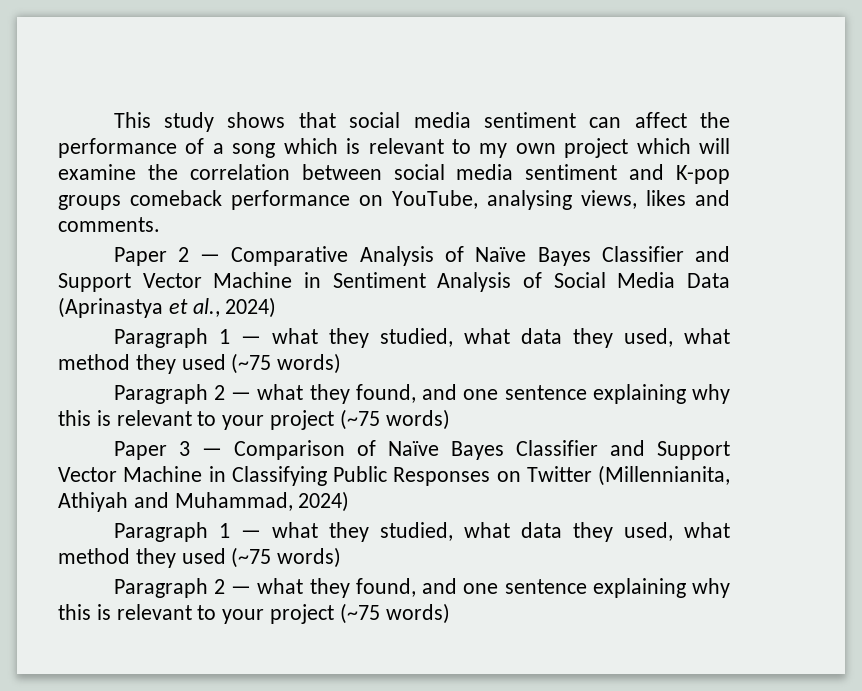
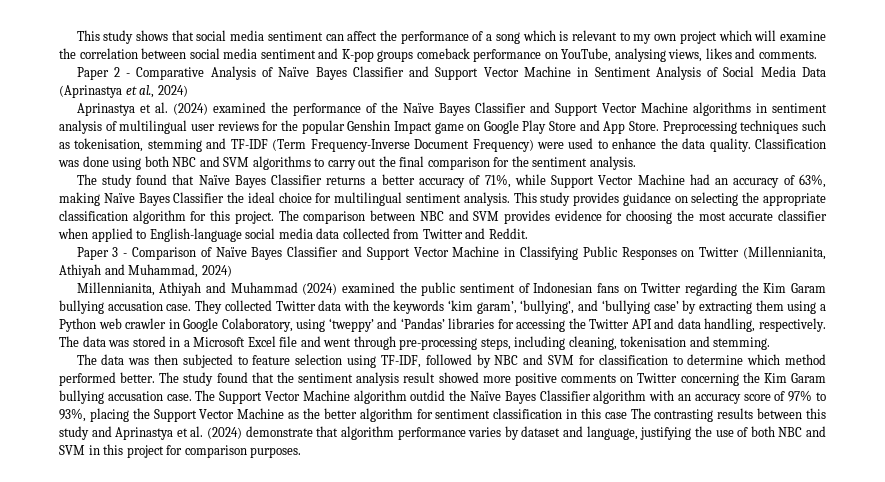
[200,254,221,262] — -> [126,73,131,77] -
[113,328,731,348] [58,353,342,374] [113,384,730,404] [58,409,450,430] Paragraph 1 — what they studied, what data they used, what method they used (~75 words) // Paragraph 2 — what they found, and one sentence explaining why this is relevant to your project (~75 words) -> [76,102,827,116] [59,120,826,134] [59,138,826,152] [58,156,636,170] [76,174,827,188] [59,192,827,206] [59,210,827,224] [58,228,528,242] Aprinastya et al. (2024) examined the performance of the Naïve Bayes Classifier and Support Vector Machine algorithms in sentiment analysis of multilingual user reviews for the popular Genshin Impact game on Google Play Store and App Store. Preprocessing techniques such as tokenisation, stemming and TF-IDF (Term Frequency-Inverse Document Frequency) were used to enhance the data quality. Classification was done using both NBC and SVM algorithms to carry out the final comparison for the sentiment analysis. // The study found that Naïve Bayes Classifier returns a better accuracy of 71%, while Support Vector Machine had an accuracy of 63%, making Naïve Bayes Classifier the ideal choice for multilingual sentiment analysis. This study provides guidance on selecting the appropriate classification algorithm for this project. The comparison between NBC and SVM provides evidence for choosing the most accurate classifier when applied to English-language social media data collected from Twitter and Reddit.
[201,448,222,456] — -> [123,253,128,257] -
[113,522,731,542] [58,547,342,568] [113,578,730,598] [58,603,450,624] Paragraph 1 — what they studied, what data they used, what method they used (~75 words) // Paragraph 2 — what they found, and one sentence explaining why this is relevant to your project (~75 words) -> [76,282,827,296] [59,300,827,314] [59,318,826,332] [59,336,771,350] [76,354,826,368] [59,372,826,386] [59,390,826,404] [59,408,827,422] [59,426,826,440] [59,444,302,458] Millennianita, Athiyah and Muhammad (2024) examined the public sentiment of Indonesian fans on Twitter regarding the Kim Garam bullying accusation case. They collected Twitter data with the keywords ‘kim garam’, ‘bullying’, and ‘bullying case’ by extracting them using a Python web crawler in Google Colaboratory, using ‘tweppy’ and ‘Pandas’ libraries for accessing the Twitter API and data handling, respectively. The data was stored in a Microsoft Excel file and went through pre-processing steps, including cleaning, tokenisation and stemming. // The data was then subjected to feature selection using TF-IDF, followed by NBC and SVM for classification to determine which method performed better. The study found that the sentiment analysis result showed more positive comments on Twitter concerning the Kim Garam bullying accusation case. The Support Vector Machine algorithm outdid the Naïve Bayes Classifier algorithm with an accuracy score of 97% to 93%, placing the Support Vector Machine as the better algorithm for sentiment classification in this case The contrasting results between this study and Aprinastya et al. (2024) demonstrate that algorithm performance varies by dataset and language, justifying the use of both NBC and SVM in this project for comparison purposes.

